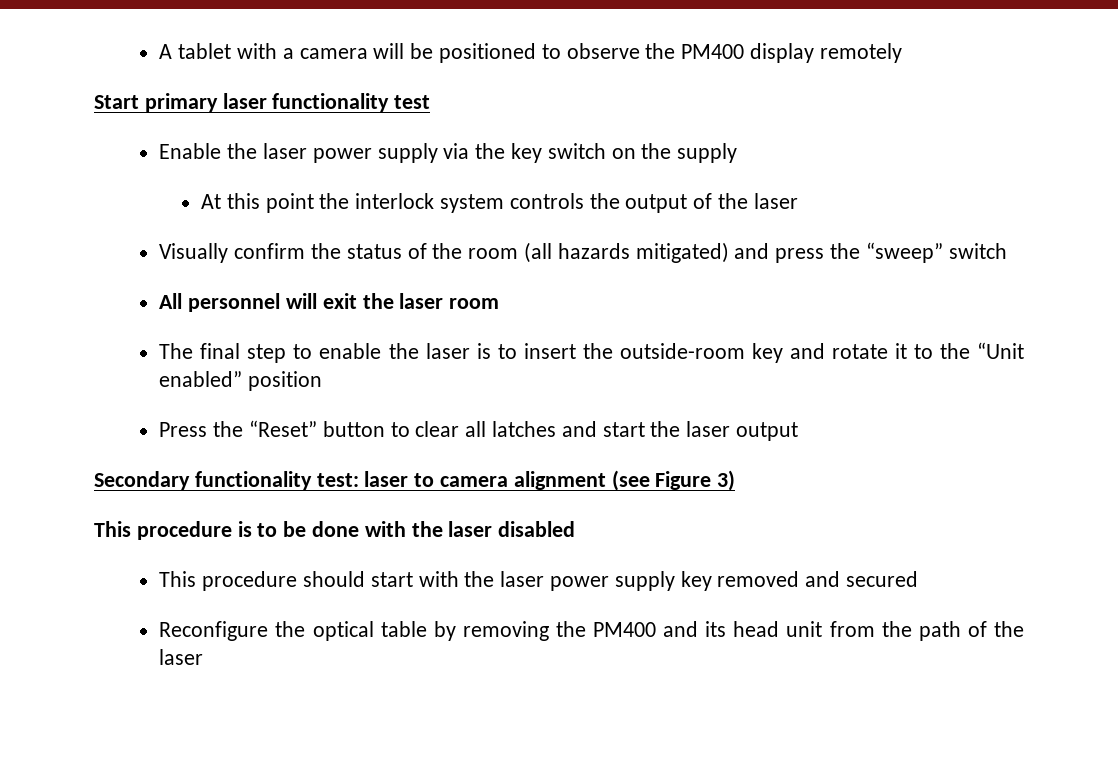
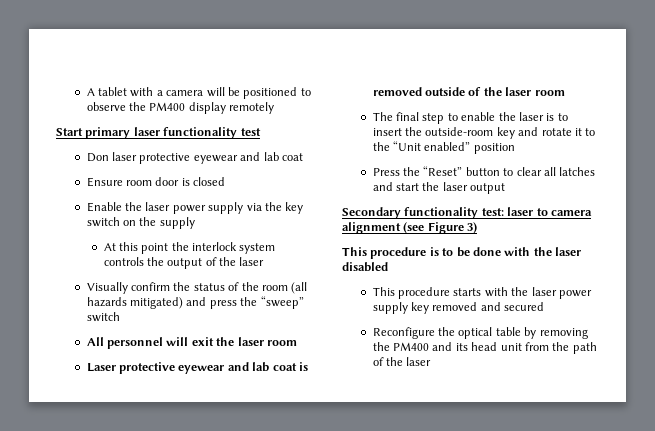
(431, 102) none -> [86,152,303,164] [86,177,226,187] // Don laser protective eyewear and lab coat // Ensure room door is closed
(500, 303) none -> [86,362,308,374] [372,87,565,96] // Laser protective eyewear and lab coat is removed outside of the laser room
[302,571,413,587] should start -> [453,288,482,296] starts

